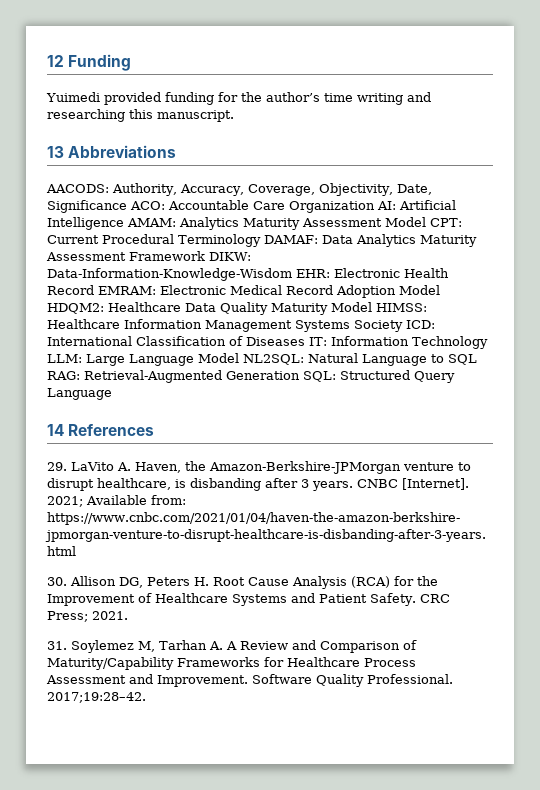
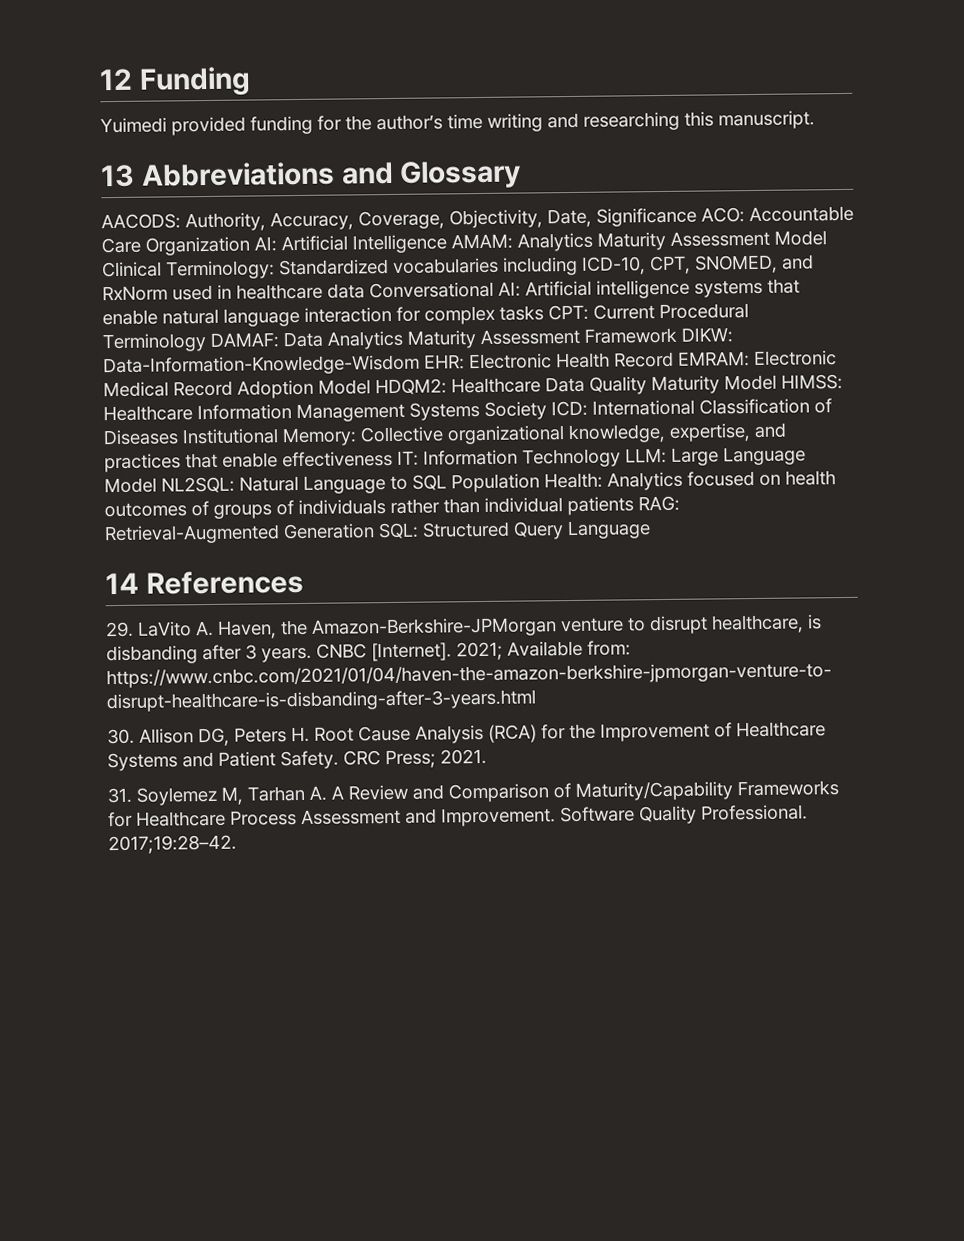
(177, 151) none -> [340,160,522,189] and Glossary
(426, 222) none -> [102,254,814,280] [102,278,800,302] [102,305,544,327] Clinical Terminology: Standardized vocabularies including ICD-10, CPT, SNOMED, and RxNorm used in healthcare data Conversational AI: Artificial intelligence systems that enable natural language interaction for complex tasks
(305, 341) none -> [182,422,787,447] [104,450,393,473] Institutional Memory: Collective organizational knowledge, expertise, and practices that enable effectiveness
(477, 359) none -> [451,470,836,493] [104,496,634,519] Population Health: Analytics focused on health outcomes of groups of individuals rather than individual patients

